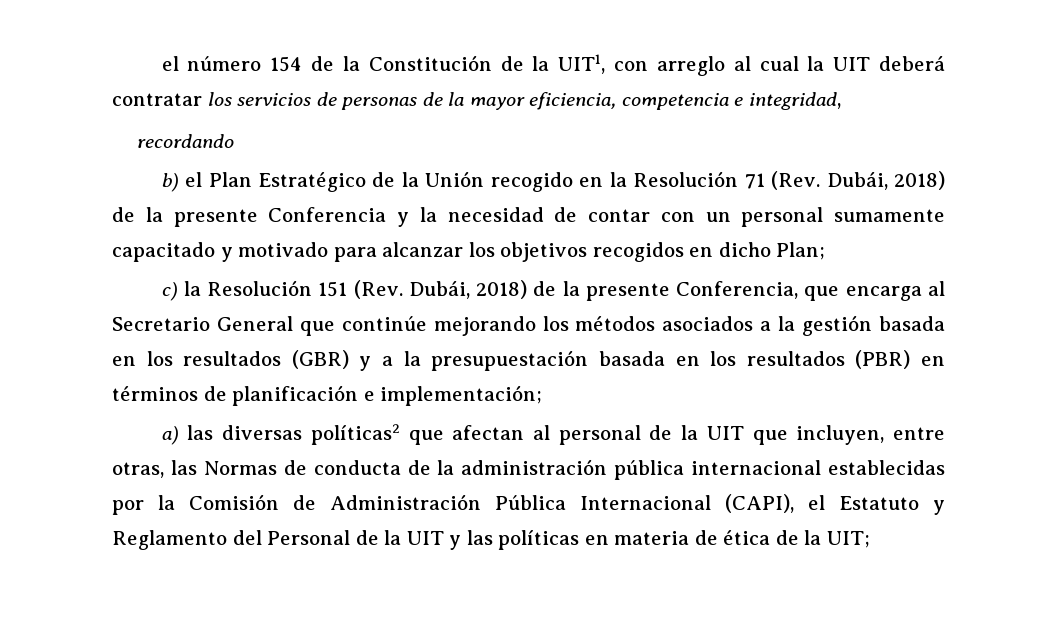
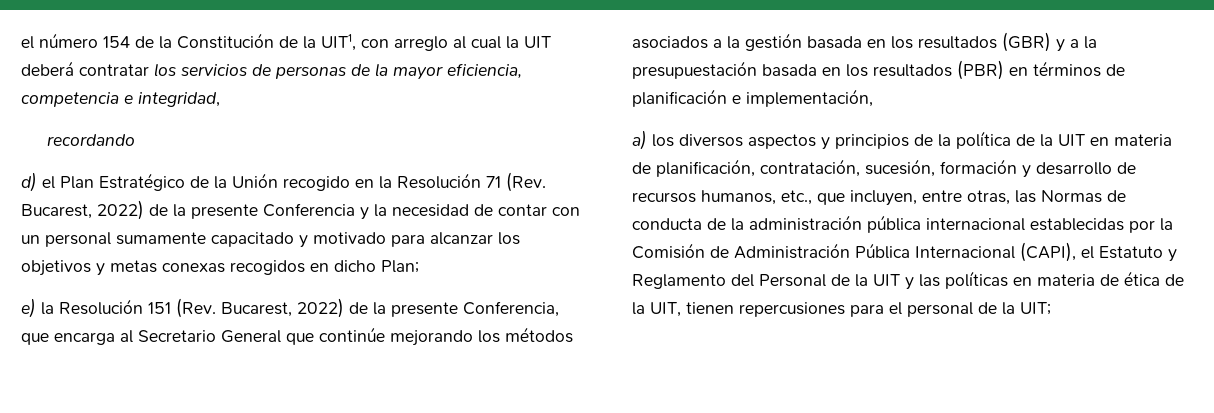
[161,173,179,192] b) -> [21,172,37,192] d)
[826,171,946,190] Dubái, 2018) -> [21,200,144,220] Bucarest, 2022)
(588, 252) none -> [96,260,225,276] y metas conexas
[161,282,178,301] c) -> [21,298,36,318] e)
[408,280,528,299] Dubái, 2018) -> [221,298,344,318] Bucarest, 2022)
[380,385,543,406] implementación; -> [746,89,873,107] implementación,
[187,424,744,445] las diversas políticas2 que afectan al personal de la UIT -> [652,131,1172,150] [632,159,1136,178] [632,190,812,205] los diversos aspectos y principios de la política de la UIT en materia de planificación, contratación, sucesión, formación y desarrollo de recursos humanos, etc.,
(822, 537) none -> [650,302,1015,317] UIT, tienen repercusiones para el personal de la

